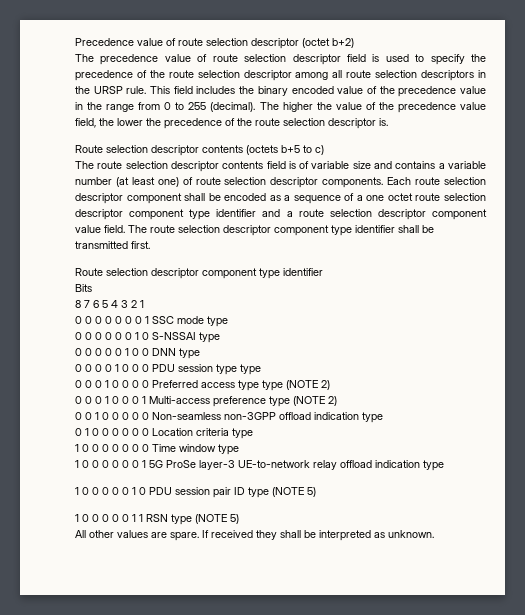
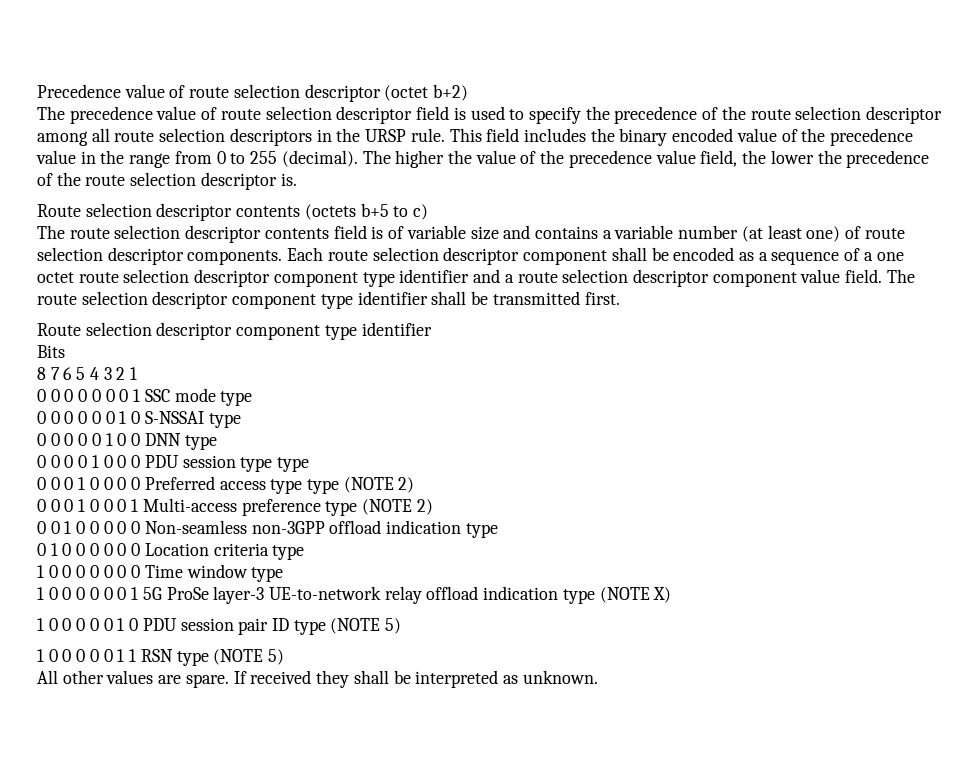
(444, 465) none -> [599,587,672,603] (NOTE X)

